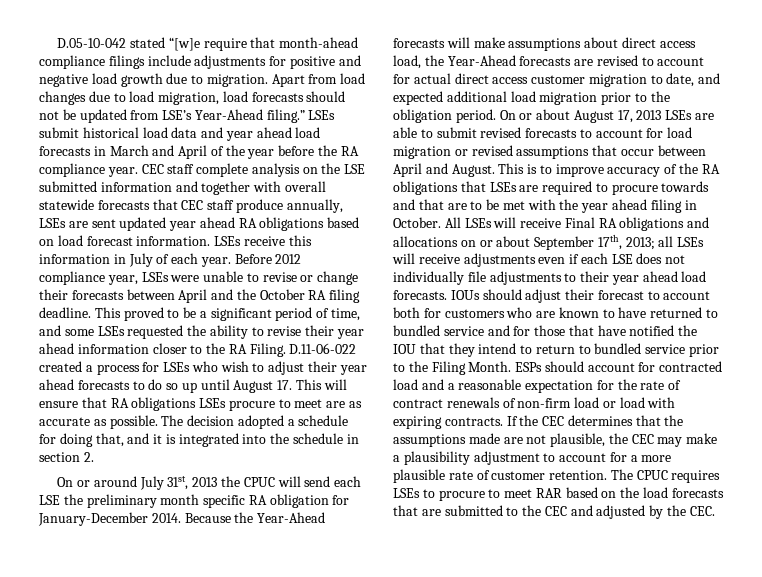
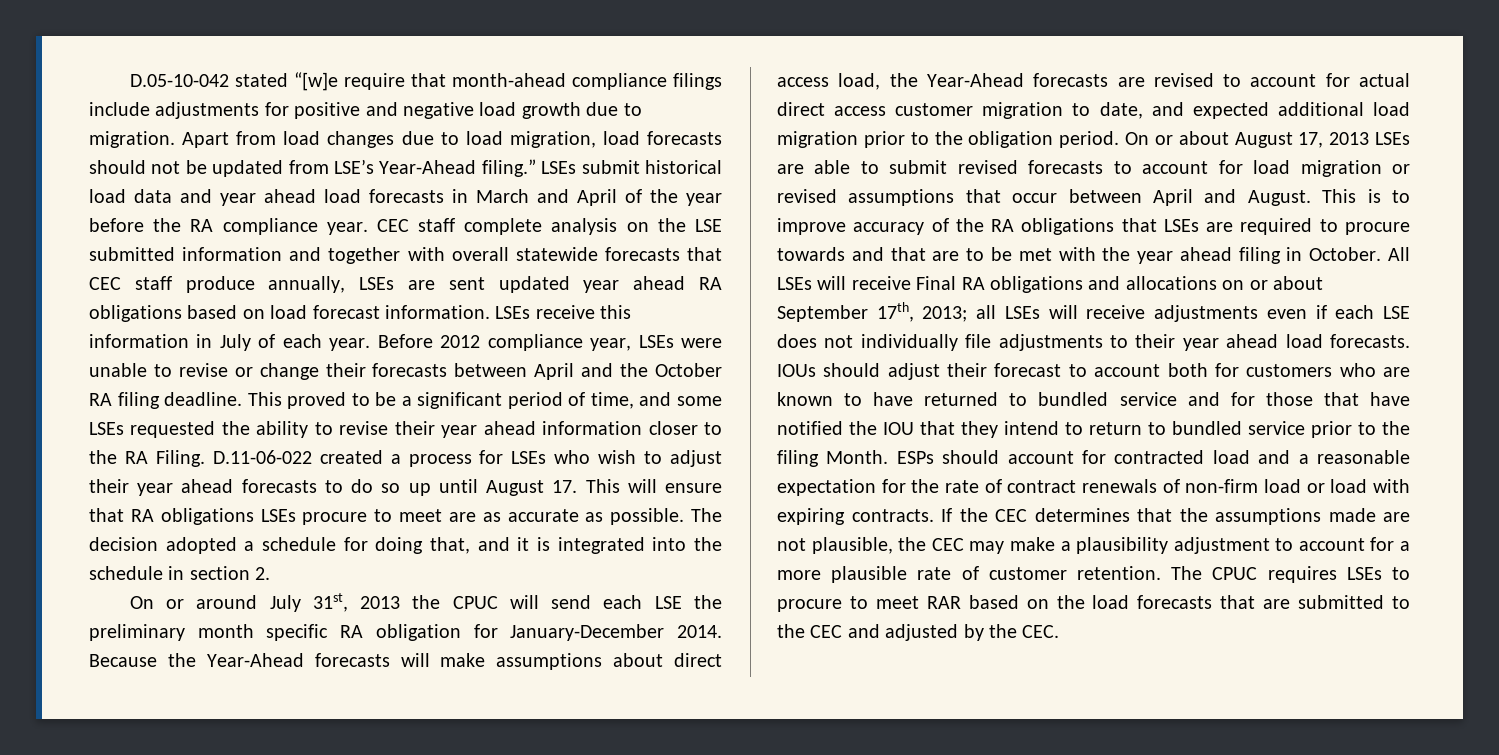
[431,361,466,375] Filing -> [777,450,819,467] filing

